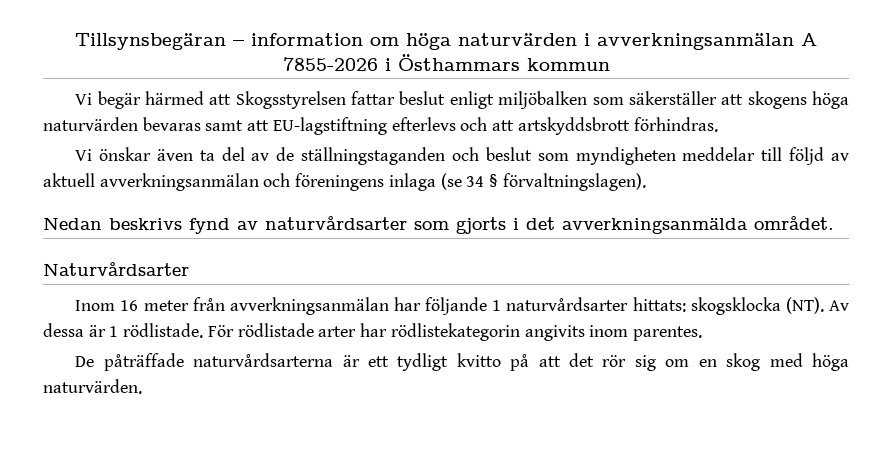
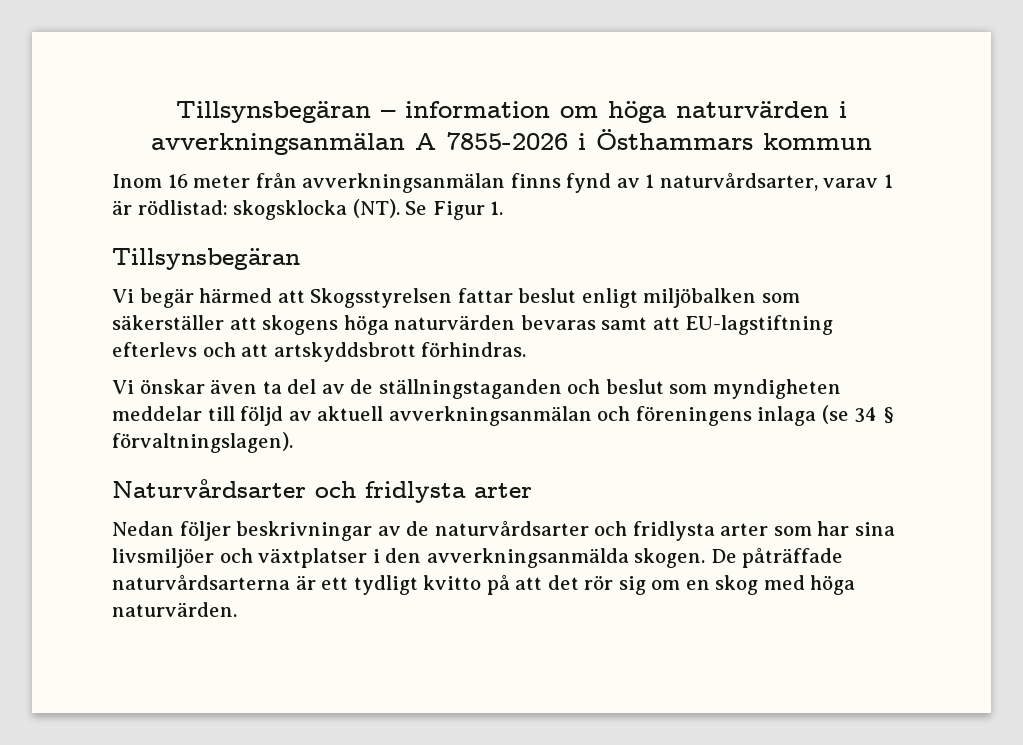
(610, 64) none -> [112,172,893,193] [112,199,504,220] [112,248,300,270] // Inom 16 meter från avverkningsanmälan finns fynd av 1 naturvårdsarter, varav 1 är rödlistad: skogsklocka (NT). Se Figur 1. // Tillsynsbegäran
[43,216,834,234] [43,262,189,276] [75,297,849,315] [43,323,702,341] Nedan beskrivs fynd av naturvårdsarter som gjorts i det avverkningsanmälda området. // Naturvårdsarter // Inom 16 meter från avverkningsanmälan har följande 1 naturvårdsarter hittats: skogsklocka (NT). Av dessa är 1 rödlistade. För rödlistade arter har rödlistekategorin angivits inom parentes. // -> [112,479,532,503] [112,520,895,541] [112,548,706,568] Naturvårdsarter och fridlysta arter // Nedan följer beskrivningar av de naturvårdsarter och fridlysta arter som har sina livsmiljöer och växtplatser i den avverkningsanmälda skogen.

